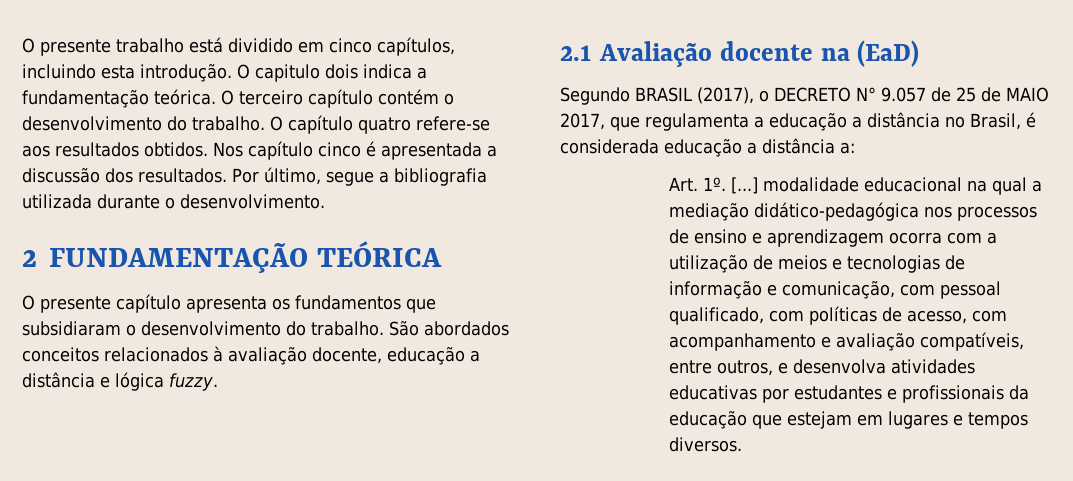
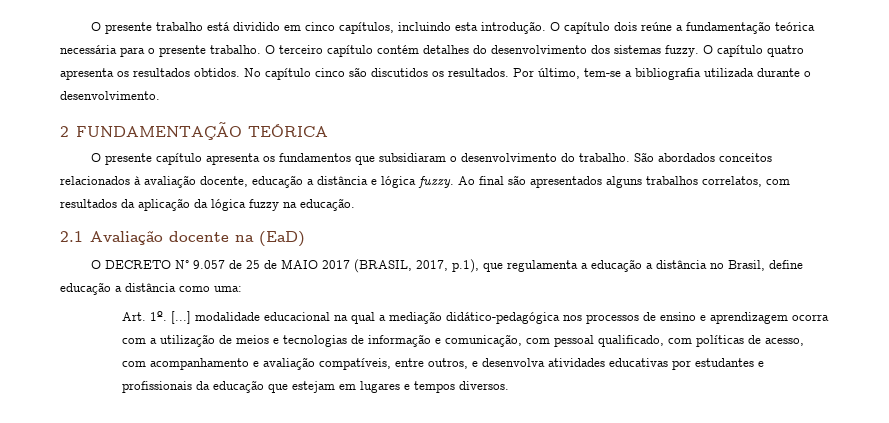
[255,64,427,82] [22,89,454,108] [22,116,265,131] capitulo dois indica a fundamentação teórica. O terceiro capítulo contém o desenvolvimento do trabalho. -> [564,21,816,34] [60,45,699,57] capítulo dois reúne a fundamentação teórica necessária para o presente trabalho. O terceiro capítulo contém detalhes do desenvolvimento dos sistemas fuzzy.
[416,116,490,131] [22,145,50,157] refere-se aos -> [60,68,129,80] apresenta os
[213,142,243,157] Nos -> [244,68,261,77] No
[366,141,497,160] [22,168,133,183] é apresentada a discussão dos -> [349,67,444,77] são discutidos os
[326,171,374,186] segue -> [584,68,621,77] tem-se
(218, 382) none -> [458,175,790,188] [60,198,355,211] Ao final são apresentados alguns trabalhos correlatos, com resultados da aplicação da lógica fuzzy na educação.
[560,87,769,105] Segundo BRASIL (2017), o -> [91,260,102,269] O
[560,113,605,130] 2017, -> [322,259,480,273] 2017 (BRASIL, 2017, p.1),
[1026,112,1036,128] [560,138,855,157] é considerada educação a distância a: -> [769,260,804,269] [60,282,242,295] define educação a distância como uma:

